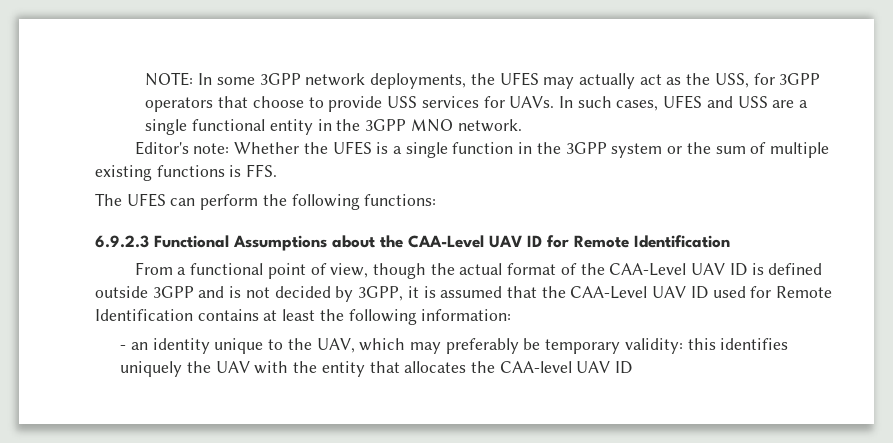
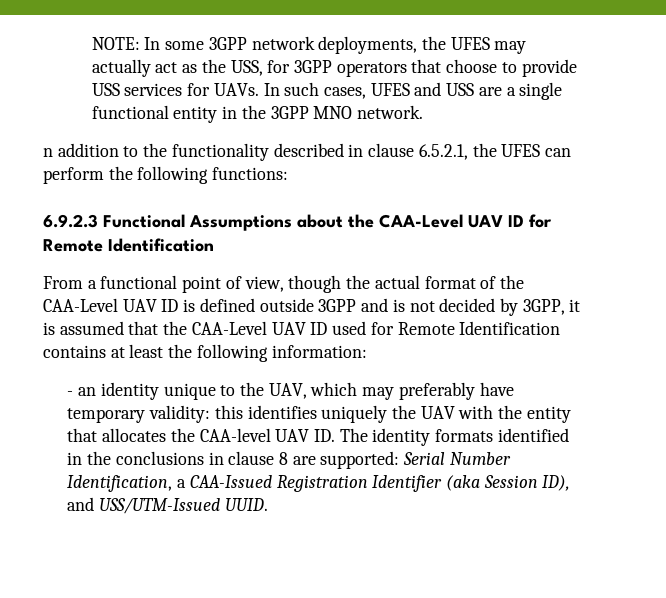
[134,141,829,158] [95,164,278,181] [95,193,122,206] Editor's note: Whether the UFES is a single function in the 3GPP system or the sum of multiple existing functions is FFS. // The -> [43,143,497,161] n addition to the functionality described in clause 6.5.2.1, the
[523,338,541,350] be -> [479,382,514,396] have
[615,361,633,374] ID -> [313,428,569,446] [67,451,511,469] [67,475,571,492] [67,497,268,514] ID. The identity formats identified in the conclusions in clause 8 are supported: Serial Number Identification, a CAA-Issued Registration Identifier (aka Session ID), and USS/UTM-Issued UUID.

